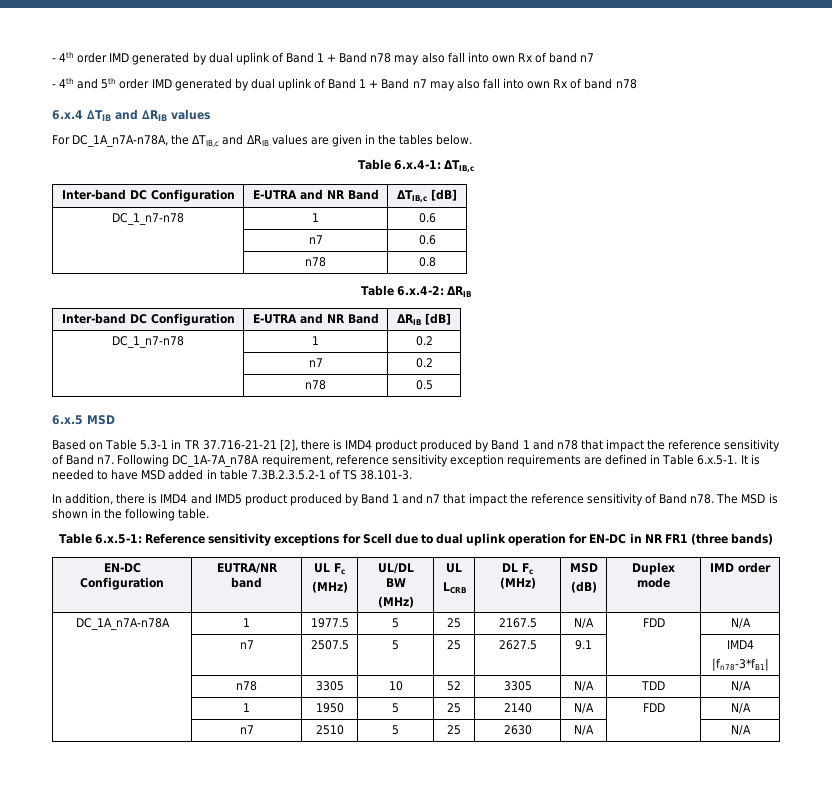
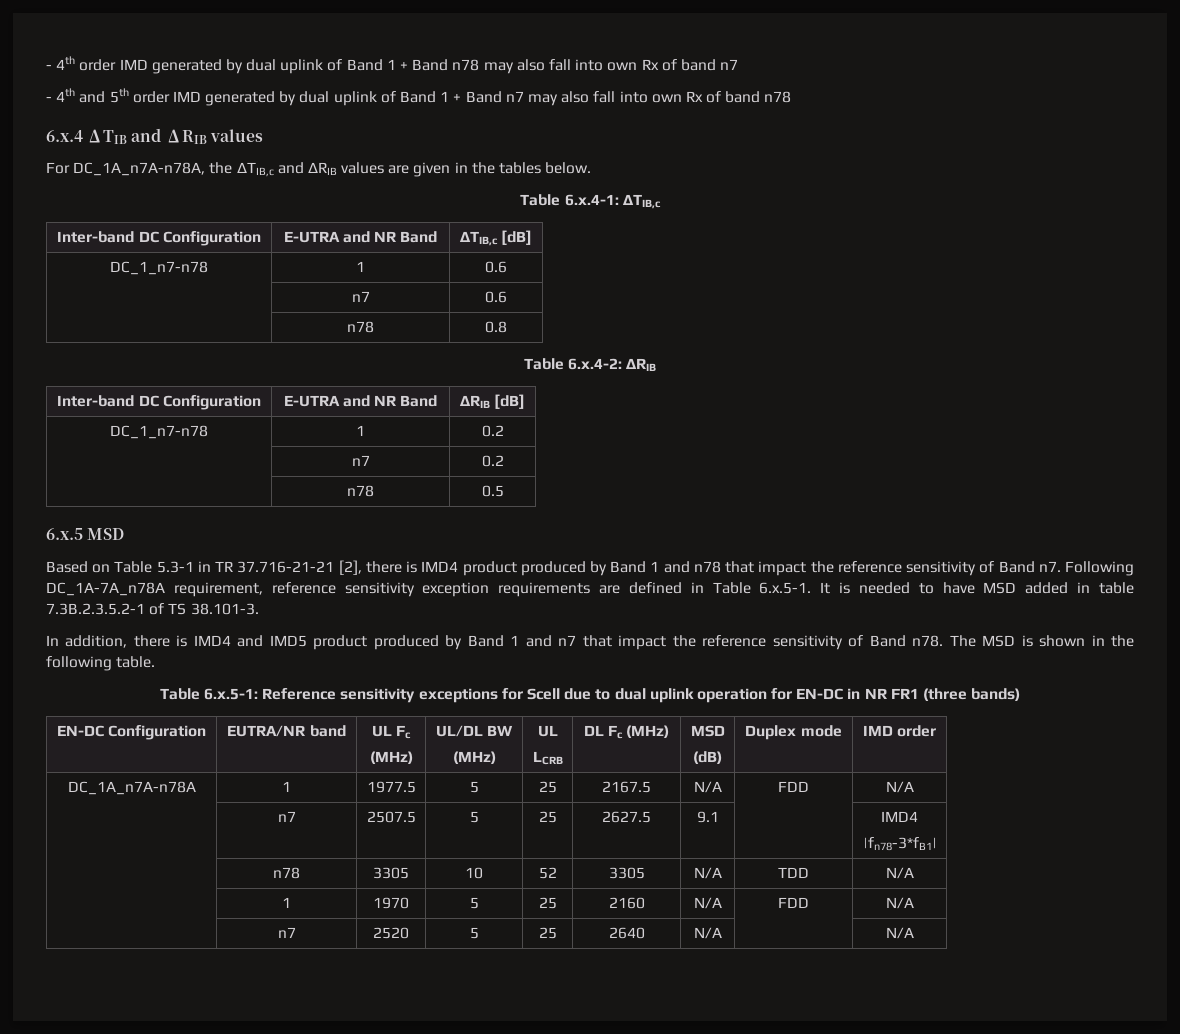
[315,703,344,713] [392,703,399,713] [447,703,461,713] [503,703,532,713] [574,703,594,714] [642,703,665,712] [730,703,751,714] [239,725,254,734] [315,725,344,735] [392,725,399,735] [447,725,461,735] [503,725,532,735] 1950 | 5 | 25 | 2140 | N/A | FDD | N/A // | n7 | 2510 | 5 | 25 | 2630 -> [373,897,409,909] [469,897,479,909] [538,897,557,909] [608,897,645,909] [693,897,722,909] [778,897,809,908] [885,897,914,909] [277,927,296,938] [373,927,409,939] [469,927,479,939] [538,927,557,939] [608,927,645,939] 1970 | 5 | 25 | 2160 | N/A | FDD | N/A // | n7 | 2520 | 5 | 25 | 2640

